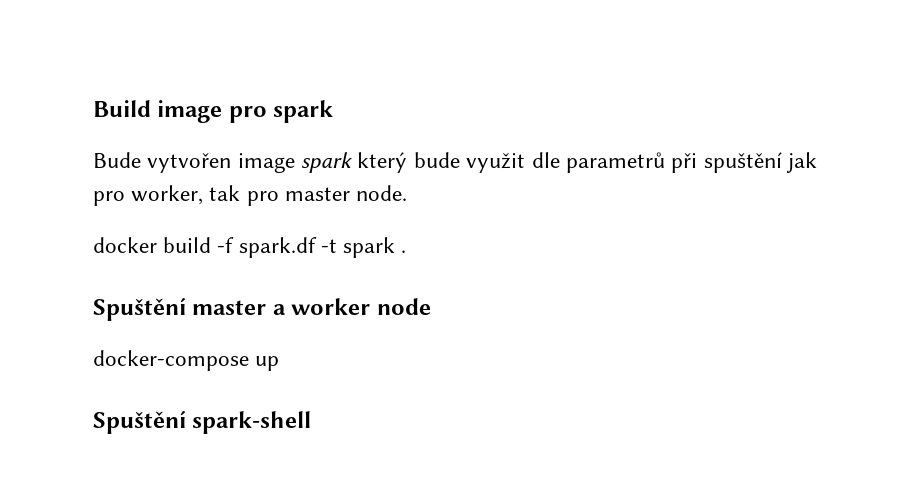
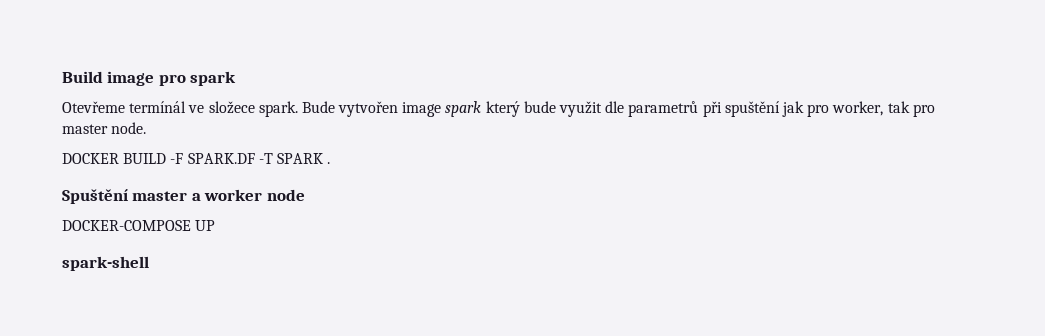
(334, 111) none -> [62,101,298,117] Otevřeme termínál ve složece spark.
[93,237,396,258] docker build -f spark.df -t spark -> [62,153,323,164] DOCKER BUILD -F SPARK.DF -T SPARK
[93,350,280,371] [93,411,186,434] docker-compose up // Spuštění -> [62,220,216,231] DOCKER-COMPOSE UP //

